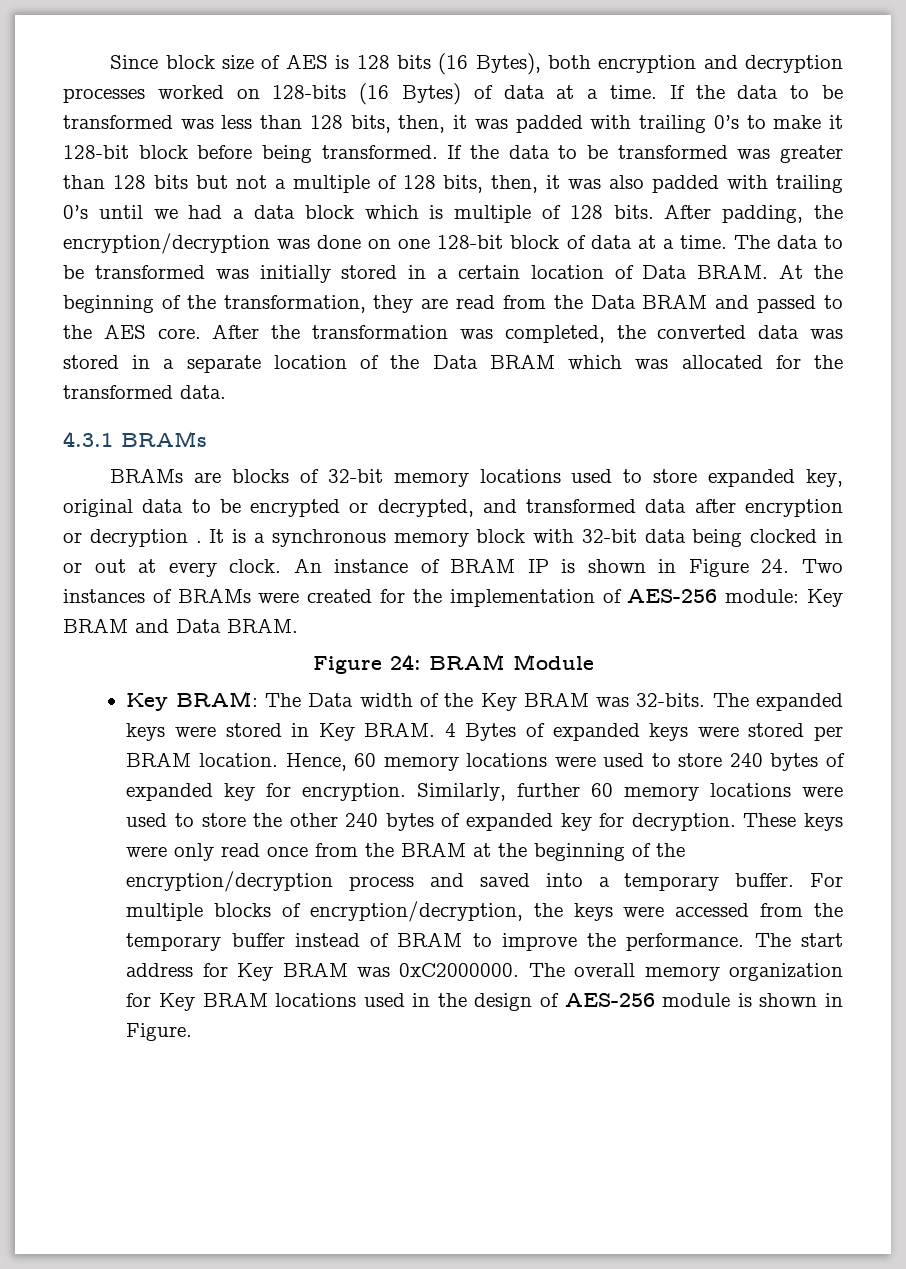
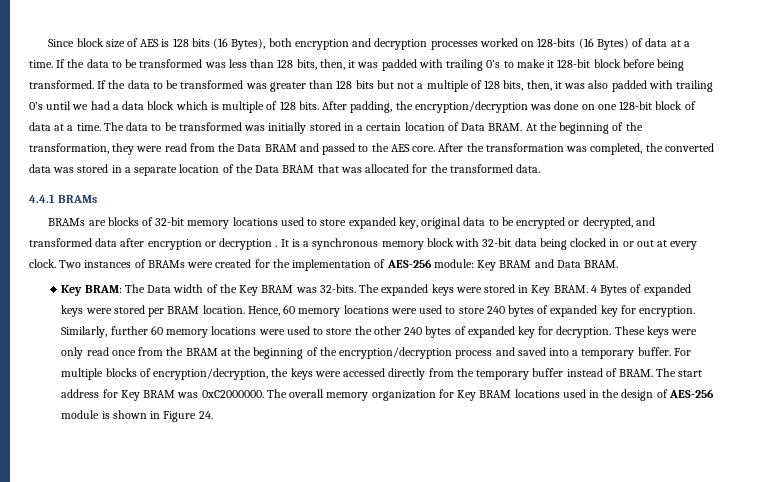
[421,298,449,309] are -> [136,146,163,152] were
[568,355,623,369] which -> [317,164,339,173] that
[63,431,113,447] 4.3.1 -> [29,194,55,203] 4.4.1
[293,558,790,577] An instance of BRAM IP is shown in Figure 24. -> (56, 263) none
[312,654,594,674] // Figure 24: BRAM Module -> (619, 264) none
(750, 910) none -> [388,368,426,380] directly
[397,932,745,951] BRAM to improve the performance. -> [619,369,654,377] BRAM.
[126,1023,193,1041] Figure. -> [163,411,213,422] Figure 24.

